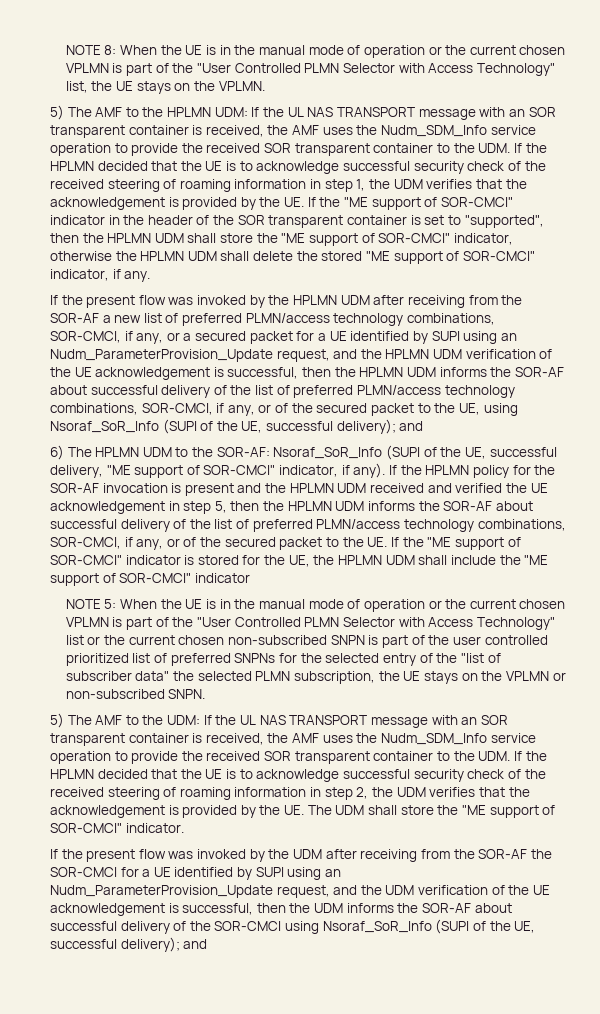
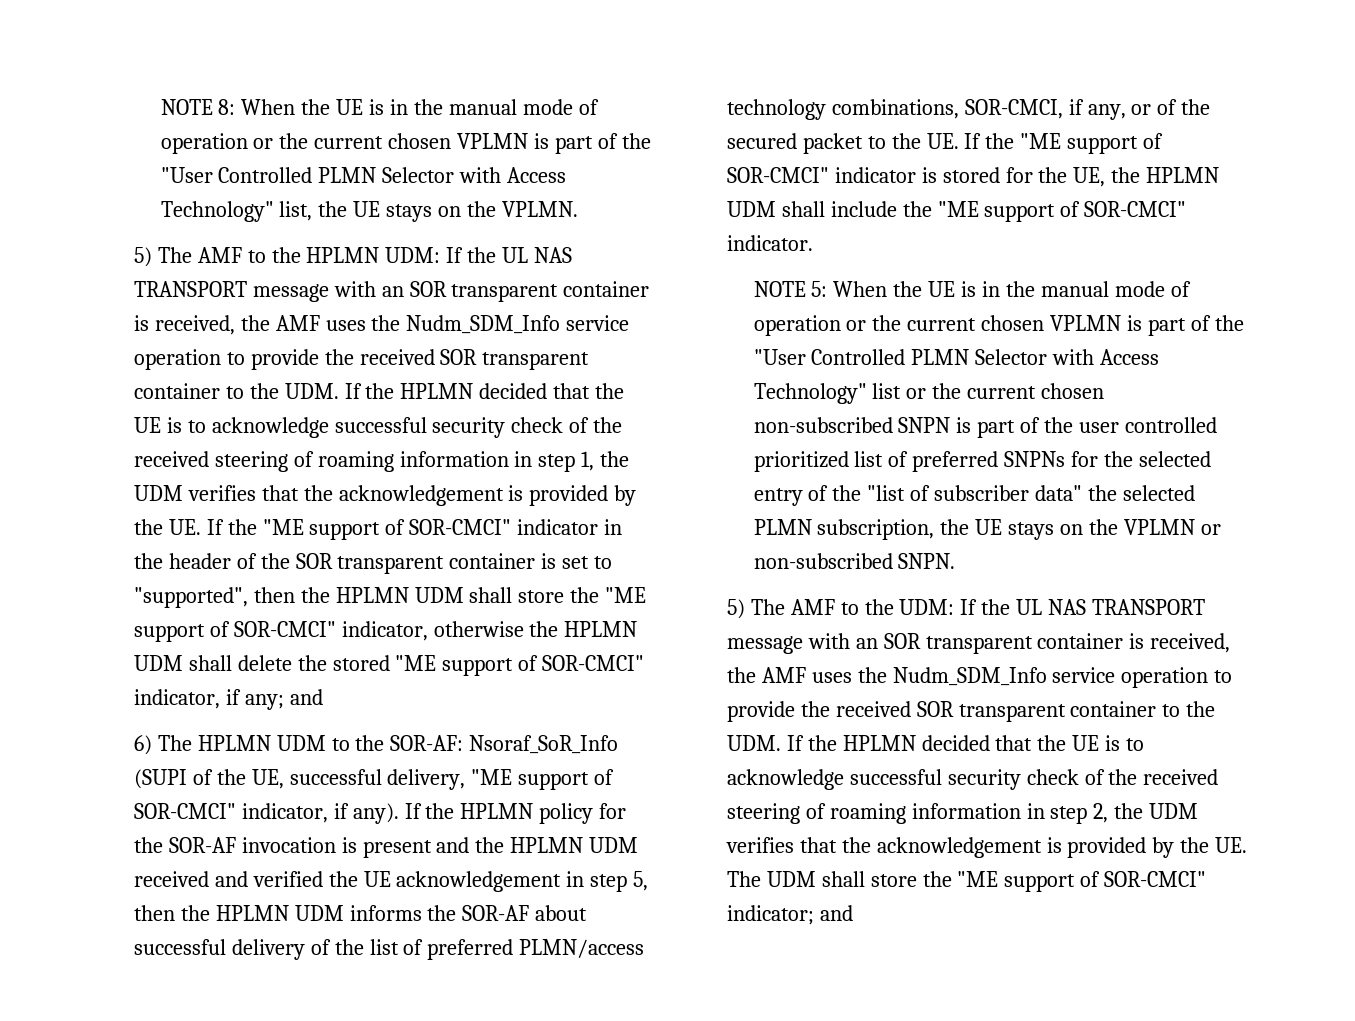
[124,271,151,282] [49,295,523,308] [49,313,496,326] [49,331,517,344] [49,349,553,362] [49,367,564,380] [49,385,515,398] [49,403,518,416] [49,419,396,434] any. // If the present flow was invoked by the HPLMN UDM after receiving from the SOR-AF a new list of preferred PLMN/access technology combinations, SOR-CMCI, if any, or a secured packet for a UE identified by SUPI using an Nudm_ParameterProvision_Update request, and the HPLMN UDM verification of the UE acknowledgement is successful, then the HPLMN UDM informs the SOR-AF about successful delivery of the list of preferred PLMN/access technology combinations, SOR-CMCI, if any, or of the secured packet to the UE, using Nsoraf_SoR_Info (SUPI of the UE, successful delivery); -> [244,694,284,710] any;
[194,573,250,583] indicator -> [726,235,813,251] indicator.
[125,823,184,833] [49,849,552,862] [49,867,342,880] [49,885,551,898] [49,903,512,916] [49,919,536,934] [49,937,180,952] indicator. // If the present flow was invoked by the UDM after receiving from the SOR-AF the SOR-CMCI for a UE identified by SUPI using an Nudm_ParameterProvision_Update request, and the UDM verification of the UE acknowledgement is successful, then the UDM informs the SOR-AF about successful delivery of the SOR-CMCI using Nsoraf_SoR_Info (SUPI of the UE, successful delivery); -> [726,905,814,925] indicator;

